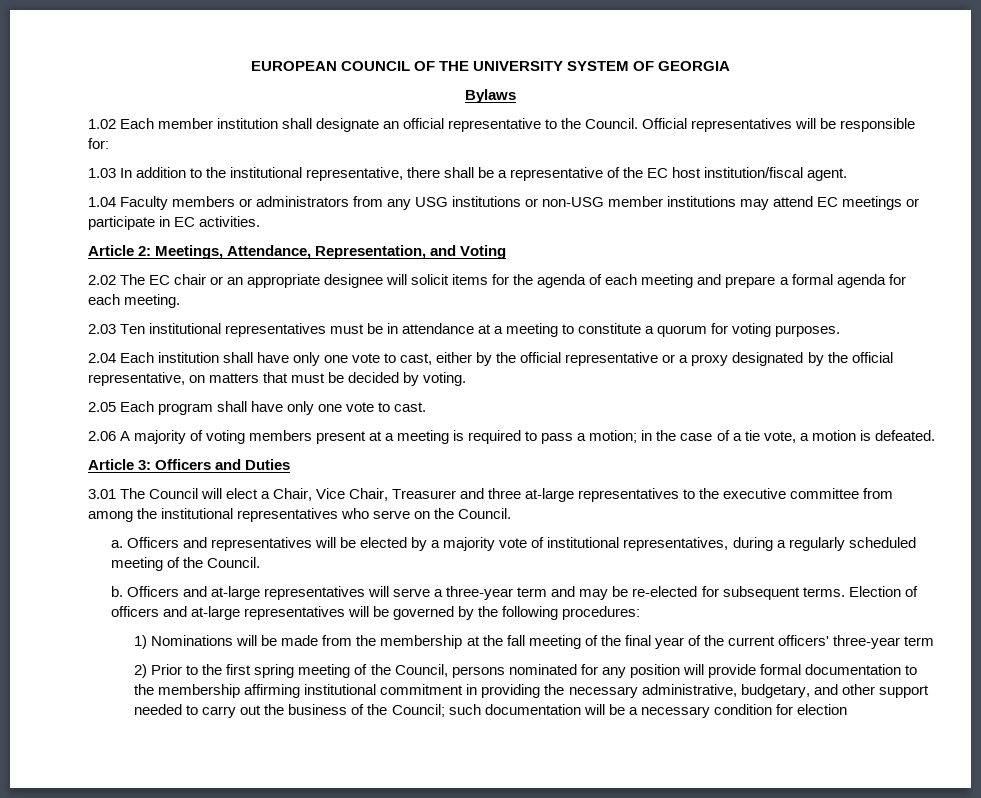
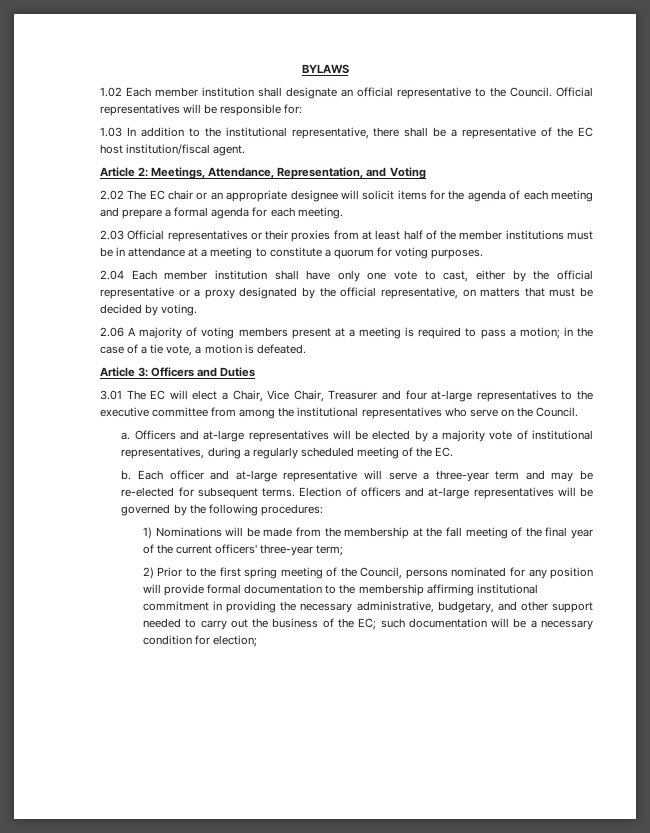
[250,61,731,71] [465,89,516,103] EUROPEAN COUNCIL OF THE UNIVERSITY SYSTEM OF GEORGIA // Bylaws -> [301,64,349,74] BYLAWS
[87,196,920,210] [87,216,260,230] // 1.04 Faculty members or administrators from any USG institutions or non-USG member institutions may attend EC meetings or participate in EC activities. -> (246, 150) none
[119,323,326,337] Ten institutional representatives -> [127,230,564,242] Official representatives or their proxies from at least half of the member institutions
(154, 357) none -> [164,270,208,280] member
[87,401,427,415] // 2.05 Each program shall have only one vote to cast. -> (198, 310) none
[148,488,198,499] Council -> [150,390,166,400] EC
[488,488,522,499] three -> [405,390,427,400] four
(207, 542) none -> [203,430,245,442] at-large
[206,557,260,568] Council. -> [435,447,454,457] EC.
[126,586,366,600] Officers and at-large representatives -> [138,470,358,482] Each officer and at-large representative
[904,636,935,646] term -> [316,545,344,556] term;
[391,704,445,717] Council; -> [358,618,377,630] EC;
[796,704,847,715] election -> [213,635,258,647] election;

